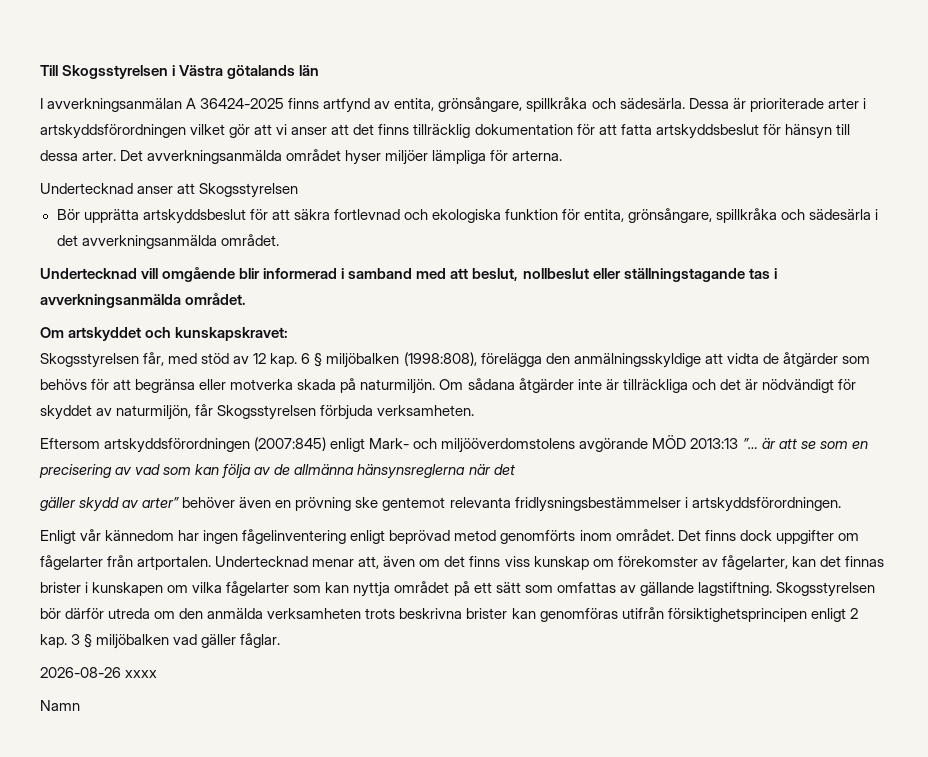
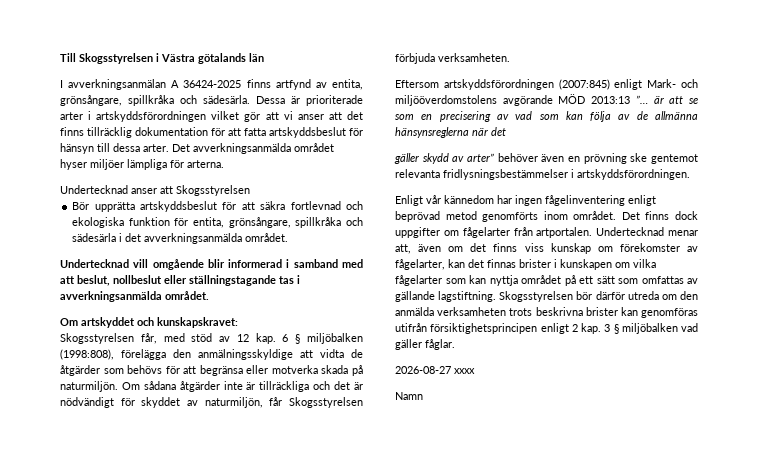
[40,667,121,678] 2026-08-26 -> [395,366,451,374] 2026-08-27

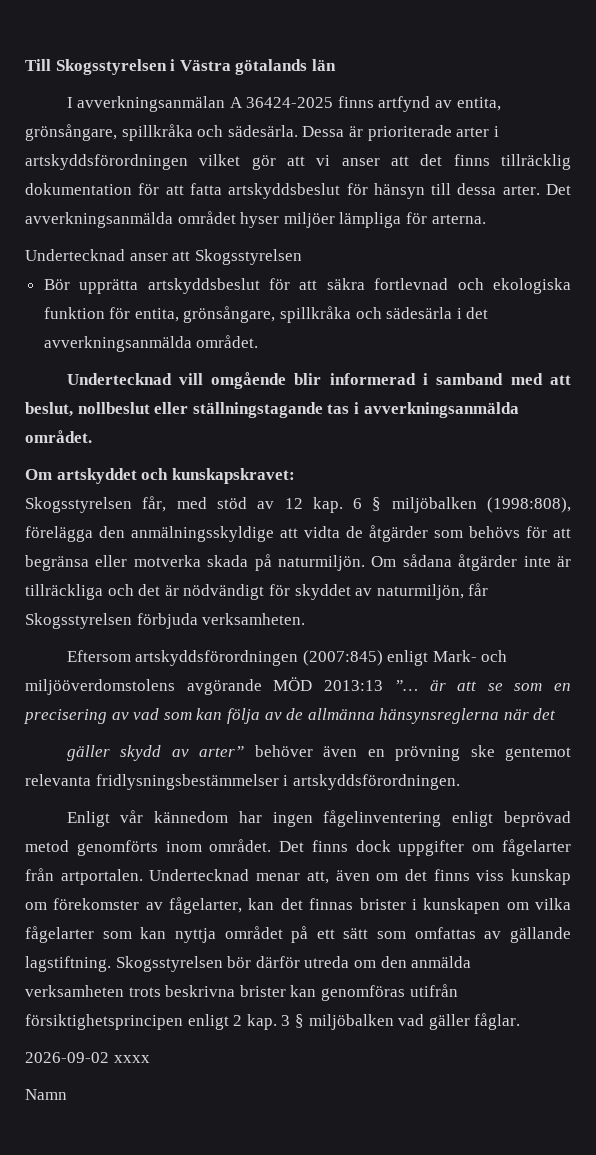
[395,366,451,374] 2026-08-27 -> [25,1052,109,1063] 2026-09-02

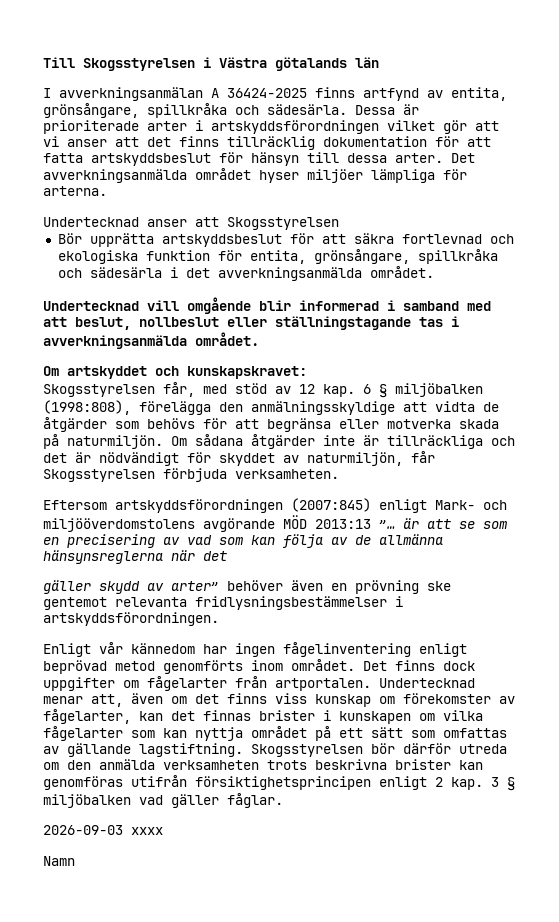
[25,1052,109,1063] 2026-09-02 -> [43,825,123,835] 2026-09-03

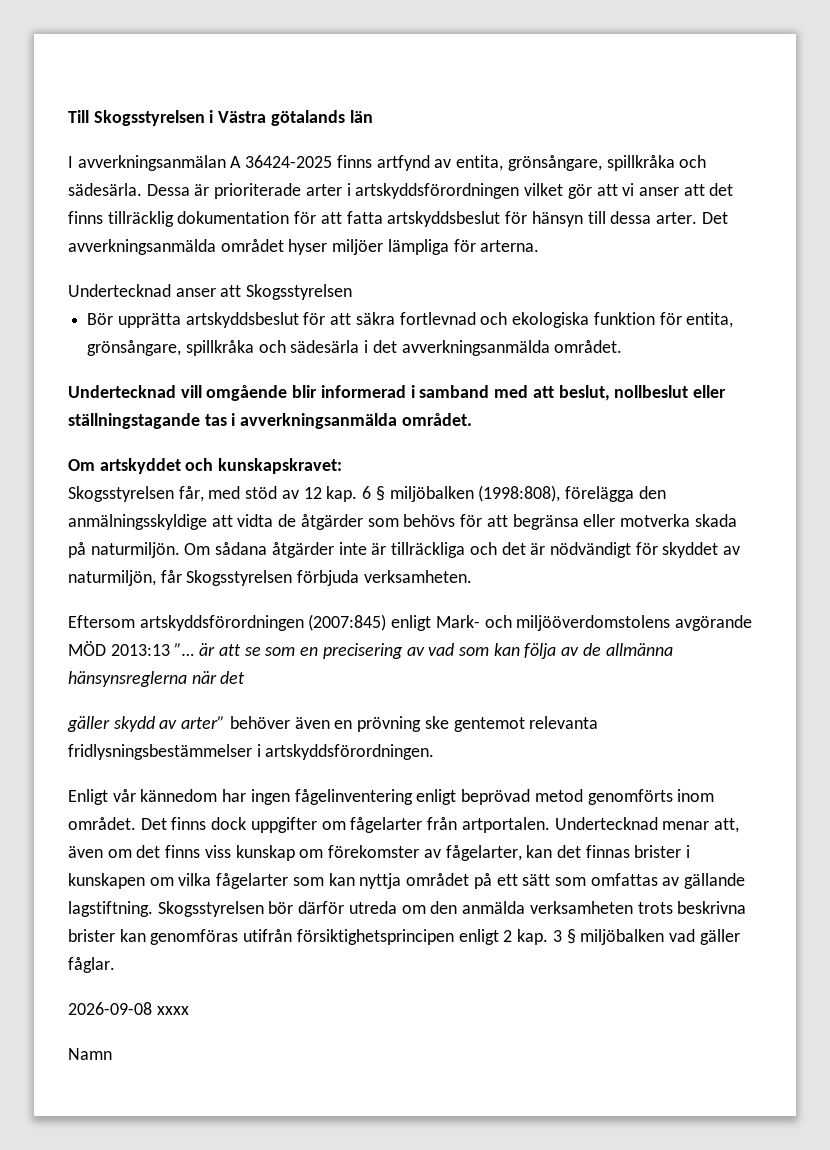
[43,825,123,835] 2026-09-03 -> [68,1002,152,1015] 2026-09-08

